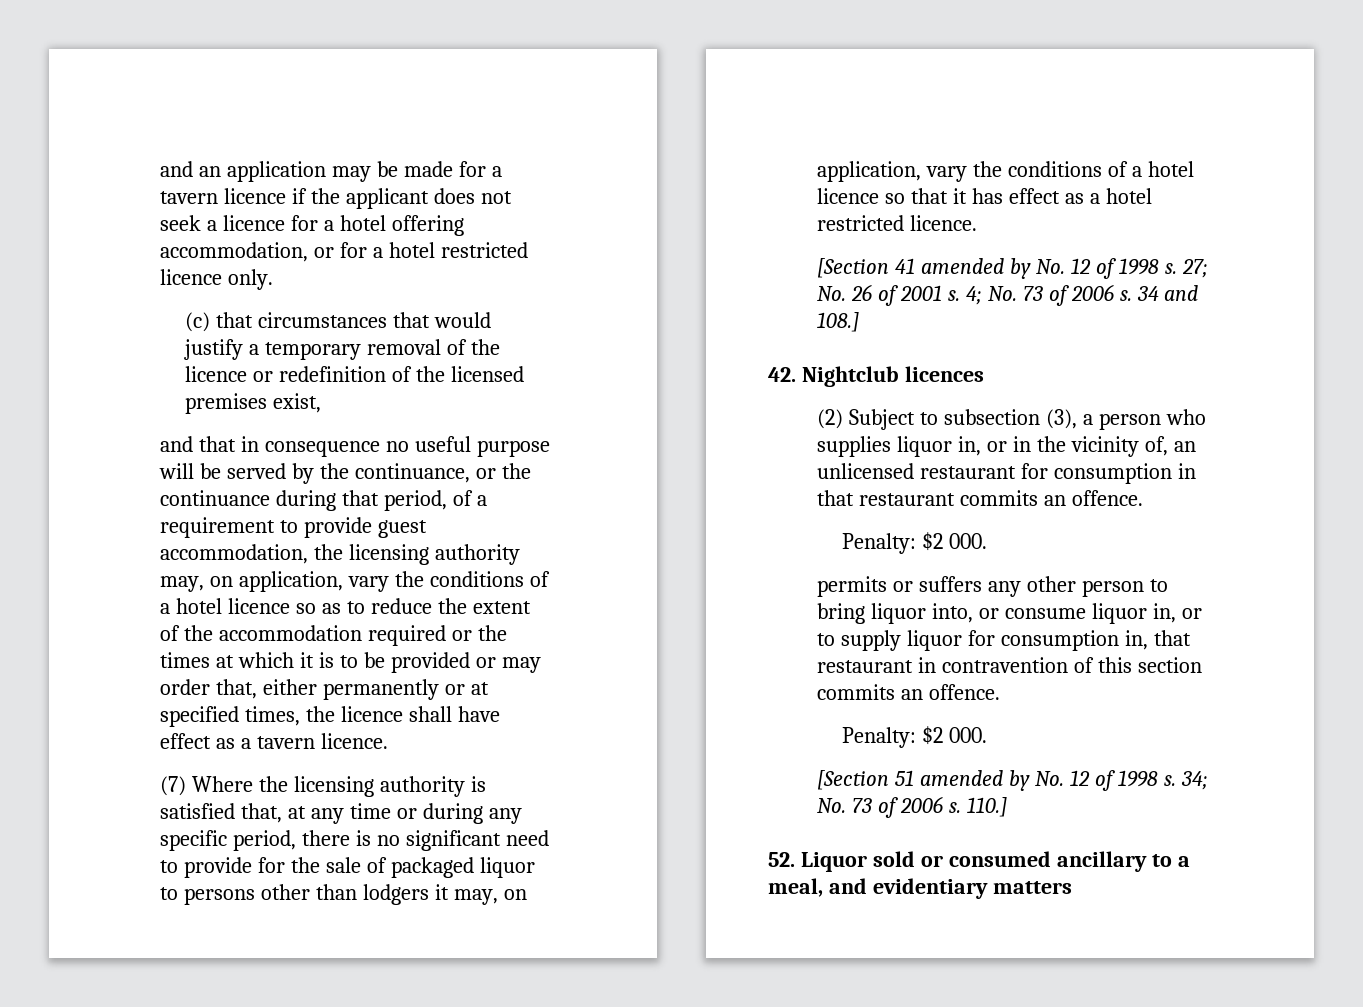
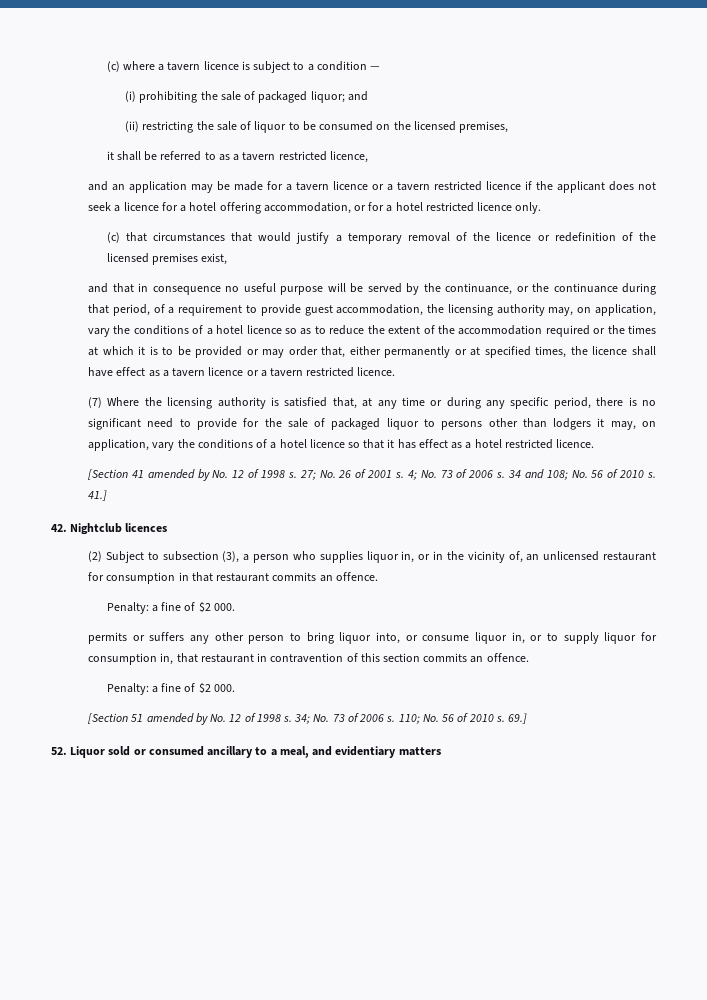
(160, 169) none -> [106,61,381,73] [125,91,368,103] [125,121,509,133] [106,151,368,163] (c) where a tavern licence is subject to a condition — // (i) prohibiting the sale of packaged liquor; and // (ii) restricting the sale of liquor to be consumed on the licensed premises, // it shall be referred to as a tavern restricted licence, //
(287, 196) none -> [372,181,522,191] or a tavern restricted licence
(316, 742) none -> [208,367,355,377] licence or a tavern restricted
[817,312,860,332] 108.] -> [546,469,657,480] [88,490,108,501] 108; No. 56 of 2010 s. 41.]
(916, 543) none -> [151,602,196,612] a fine of
(916, 737) none -> [151,683,196,693] a fine of
[966,797,1007,817] 110.] -> [398,713,528,724] 110; No. 56 of 2010 s. 69.]

